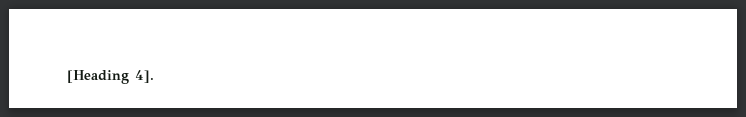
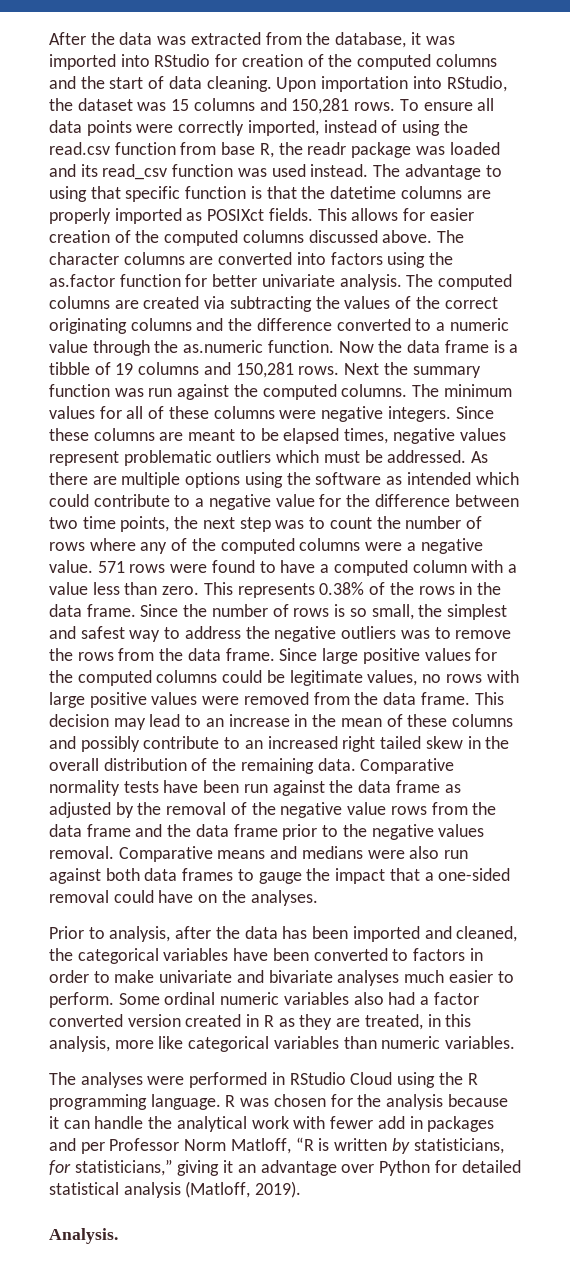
[67,70,154,84] [Heading 4]. -> [49,32,455,48] [49,54,497,70] [49,76,507,92] [49,98,495,114] [49,120,468,136] [49,142,500,158] [49,164,502,180] [49,186,491,202] [49,208,474,224] [49,230,465,246] [49,252,454,268] [49,274,513,290] [49,296,498,312] [49,318,509,334] [49,340,519,356] [49,362,481,378] [49,384,512,400] [49,406,494,422] [49,428,506,444] [49,450,489,466] [49,472,519,488] [49,494,519,510] [49,516,482,532] [49,538,483,554] [49,560,517,576] [49,582,501,598] [49,604,507,620] [49,626,512,642] [49,648,498,664] [49,670,519,686] [49,692,504,708] [49,714,513,730] [49,736,510,752] [49,758,455,774] [49,780,461,796] [49,802,497,818] [49,824,485,840] [49,846,469,862] [49,868,511,884] [49,890,318,906] [49,926,518,942] [49,948,483,964] [49,970,514,986] [49,992,479,1008] [49,1014,472,1030] [49,1036,516,1052] [49,1072,478,1088] [49,1094,508,1110] [49,1116,495,1132] [49,1137,504,1154] [49,1159,521,1176] [49,1181,302,1198] [49,1228,118,1244] After the data was extracted from the database, it was imported into RStudio for creation of the computed columns and the start of data cleaning. Upon importation into RStudio, the dataset was 15 columns and 150,281 rows. To ensure all data points were correctly imported, instead of using the read.csv function from base R, the readr package was loaded and its read_csv function was used instead. The advantage to using that specific function is that the datetime columns are properly imported as POSIXct fields. This allows for easier creation of the computed columns discussed above. The character columns are converted into factors using the as.factor function for better univariate analysis. The computed columns are created via subtracting the values of the correct originating columns and the difference converted to a numeric value through the as.numeric function. Now the data frame is a tibble of 19 columns and 150,281 rows. Next the summary function was run against the computed columns. The minimum values for all of these columns were negative integers. Since these columns are meant to be elapsed times, negative values represent problematic outliers which must be addressed. As there are multiple options using the software as intended which could contribute to a negative value for the difference between two time points, the next step was to count the number of rows where any of the computed columns were a negative value. 571 rows were found to have a computed column with a value less than zero. This represents 0.38% of the rows in the data frame. Since the number of rows is so small, the simplest and safest way to address the negative outliers was to remove the rows from the data frame. Since large positive values for the computed columns could be legitimate values, no rows with large positive values were removed from the data frame. This decision may lead to an increase in the mean of these columns and possibly contribute to an increased right tailed skew in the overall distribution of the remaining data. Comparative normality tests have been run against the data frame as adjusted by the removal of the negative value rows from the data frame and the data frame prior to the negative values removal. Comparative means and medians were also run against both data frames to gauge the impact that a one-sided removal could have on the analyses. // Prior to analysis, after the data has been imported and cleaned, the categorical variables have been converted to factors in order to make univariate and bivariate analyses much easier to perform. Some ordinal numeric variables also had a factor converted version created in R as they are treated, in this analysis, more like categorical variables than numeric variables. // The analyses were performed in RStudio Cloud using the R programming language. R was chosen for the analysis because it can handle the analytical work with fewer add in packages and per Professor Norm Matloff, “R is written by statisticians, for statisticians,” giving it an advantage over Python for detailed statistical analysis (Matloff, 2019). // Analysis.

